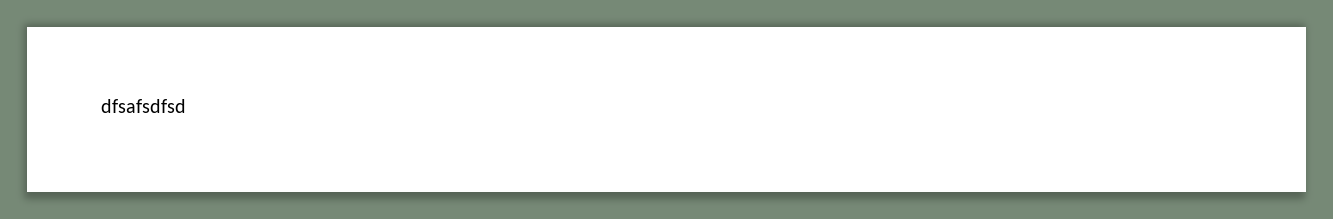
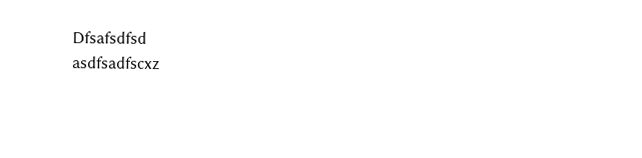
[101,99,186,113] dfsafsdfsd -> [72,31,147,45] [72,56,160,71] Dfsafsdfsd // asdfsadfscxz

